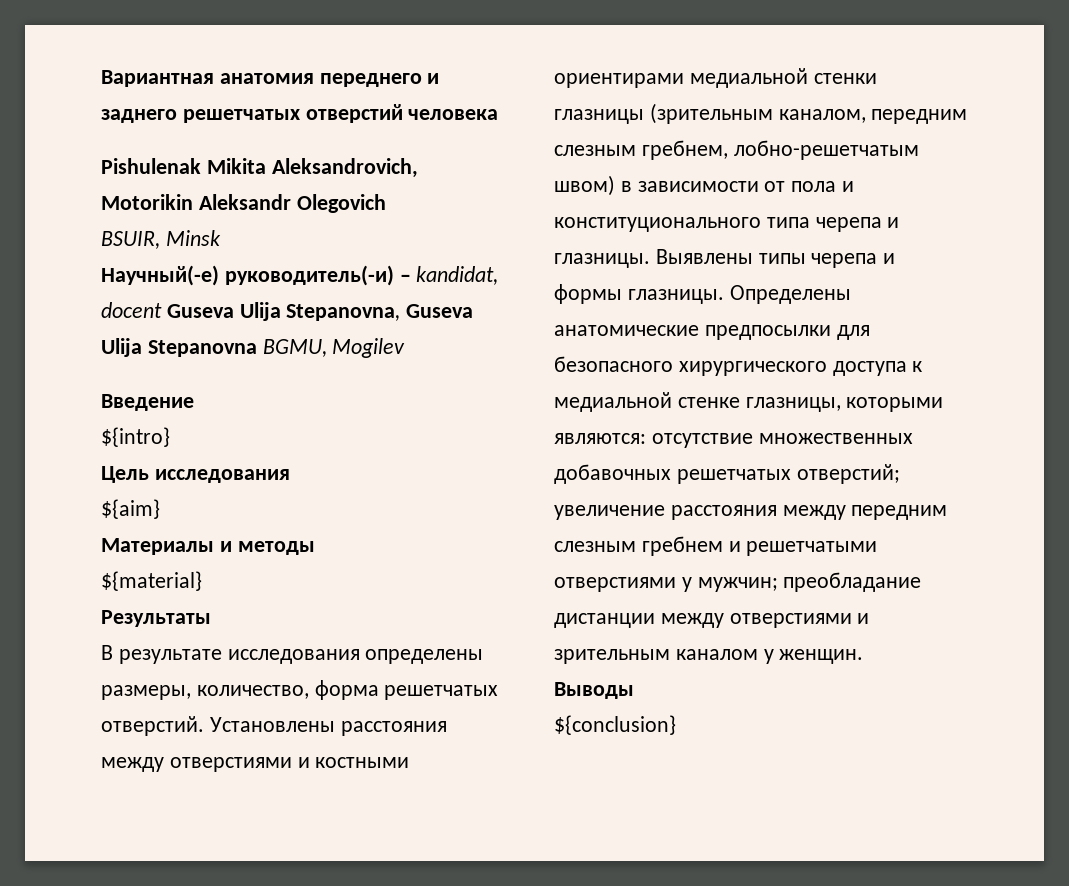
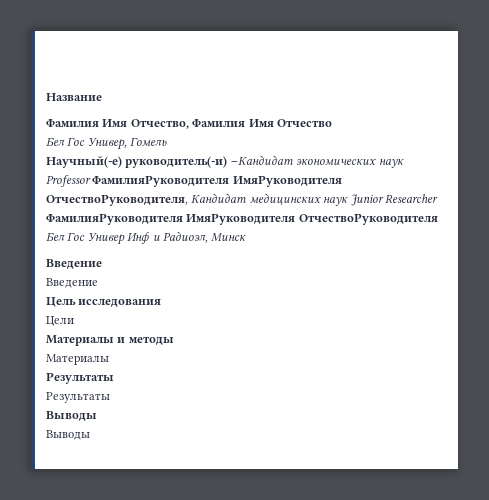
[101,70,440,87] [101,104,499,123] [101,158,418,178] [101,194,386,213] [101,230,221,249] [101,265,499,286] [101,302,474,321] [101,338,406,358] [101,394,194,411] [101,427,170,447] Вариантная анатомия переднего и заднего решетчатых отверстий человека // Pishulenak Mikita Aleksandrovich, Motorikin Aleksandr Olegovich // BSUIR, Minsk // Научный(-е) руководитель(-и) – kandidat, docent Guseva Ulija Stepanovna, Guseva Ulija Stepanovna BGMU, Mogilev // Введение // ${intro} -> [46,93,102,101] [46,119,332,129] [46,138,168,150] [46,155,404,168] [46,175,342,187] [46,193,438,206] [46,213,438,225] [46,231,247,245] [46,259,102,270] [46,278,98,288] Название // Фамилия Имя Отчество, Фамилия Имя Отчество // Бел Гос Универ, Гомель // Научный(-е) руководитель(-и) –Кандидат экономических наук Professor ФамилияРуководителя ИмяРуководителя ОтчествоРуководителя, Кандидат медицинских наук Junior Researcher ФамилияРуководителя ИмяРуководителя ОтчествоРуководителя Бел Гос Универ Инф и Радиоэл, Минск // Введение // Введение
[101,499,160,519] ${aim} -> [46,316,74,326] Цели
[101,571,202,591] [101,610,211,627] [101,645,484,664] [101,680,499,700] [101,716,447,736] [101,757,410,772] [554,68,877,88] [554,103,968,124] [554,140,919,160] [554,175,855,196] [554,217,900,232] [554,249,896,268] [554,284,851,304] [554,325,870,340] [554,356,923,376] [554,392,944,412] [554,433,913,448] [554,464,900,484] [554,505,948,520] [554,536,878,556] [554,572,922,592] [554,613,870,628] [554,649,864,664] ${material} // Результаты // В результате исследования определены размеры, количество, форма решетчатых отверстий. Установлены расстояния между отверстиями и костными ориентирами медиальной стенки глазницы (зрительным каналом, передним слезным гребнем, лобно-решетчатым швом) в зависимости от пола и конституционального типа черепа и глазницы. Выявлены типы черепа и формы глазницы. Определены анатомические предпосылки для безопасного хирургического доступа к медиальной стенке глазницы, которыми являются: отсутствие множественных добавочных решетчатых отверстий; увеличение расстояния между передним слезным гребнем и решетчатыми отверстиями у мужчин; преобладание дистанции между отверстиями и зрительным каналом у женщин. -> [46,354,109,365] [46,372,114,384] [46,392,110,403] Материалы // Результаты // Результаты
[554,715,676,735] ${conclusion} -> [46,430,90,440] Выводы

